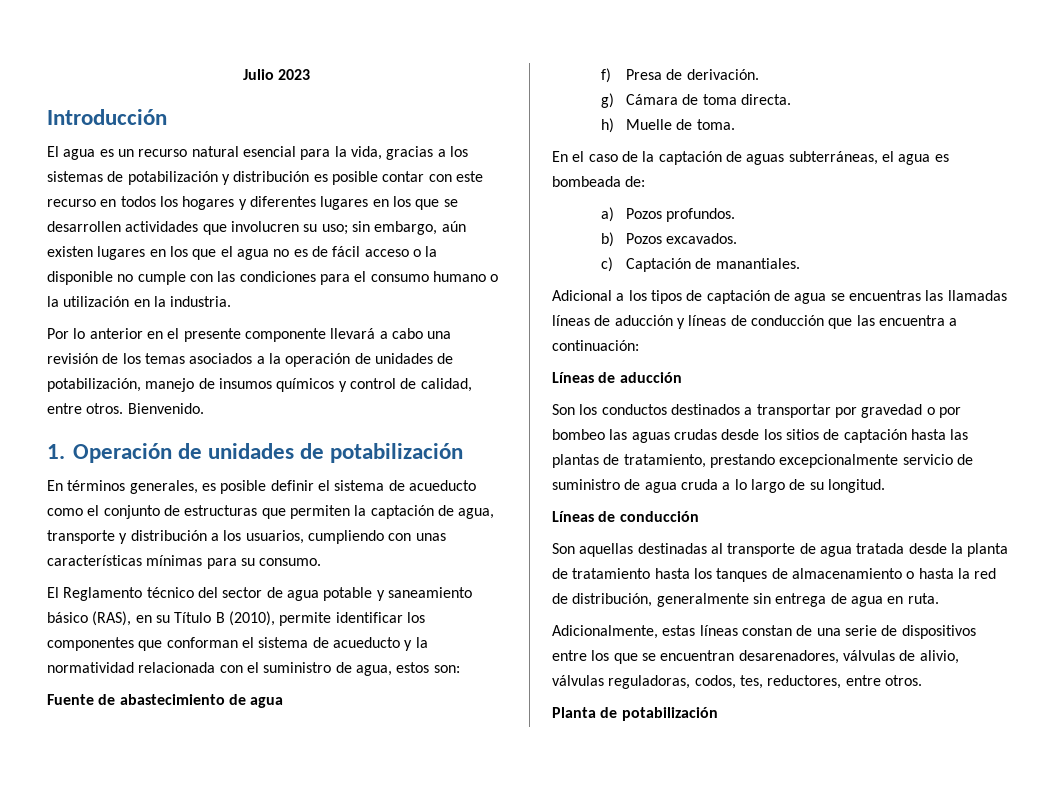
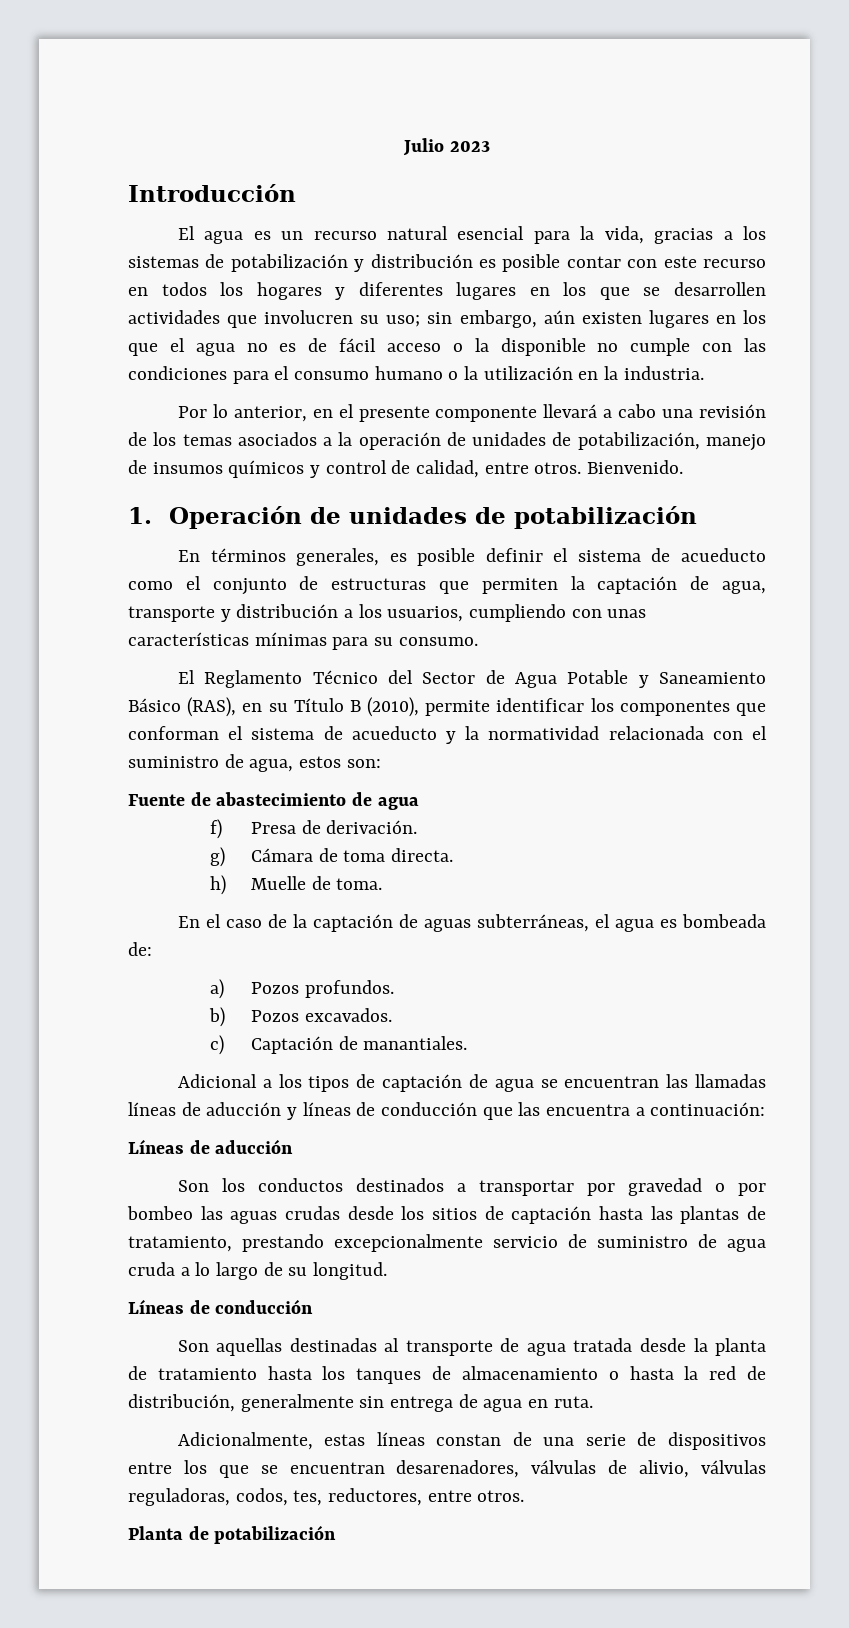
[89,328,143,339] anterior -> [233,406,307,422] anterior,
[146,587,472,601] [47,612,88,623] técnico del sector de agua potable y saneamiento básico -> [312,670,766,688] [128,698,181,712] Técnico del Sector de Agua Potable y Saneamiento Básico
[848,290,921,301] encuentras -> [564,1076,660,1088] encuentran

